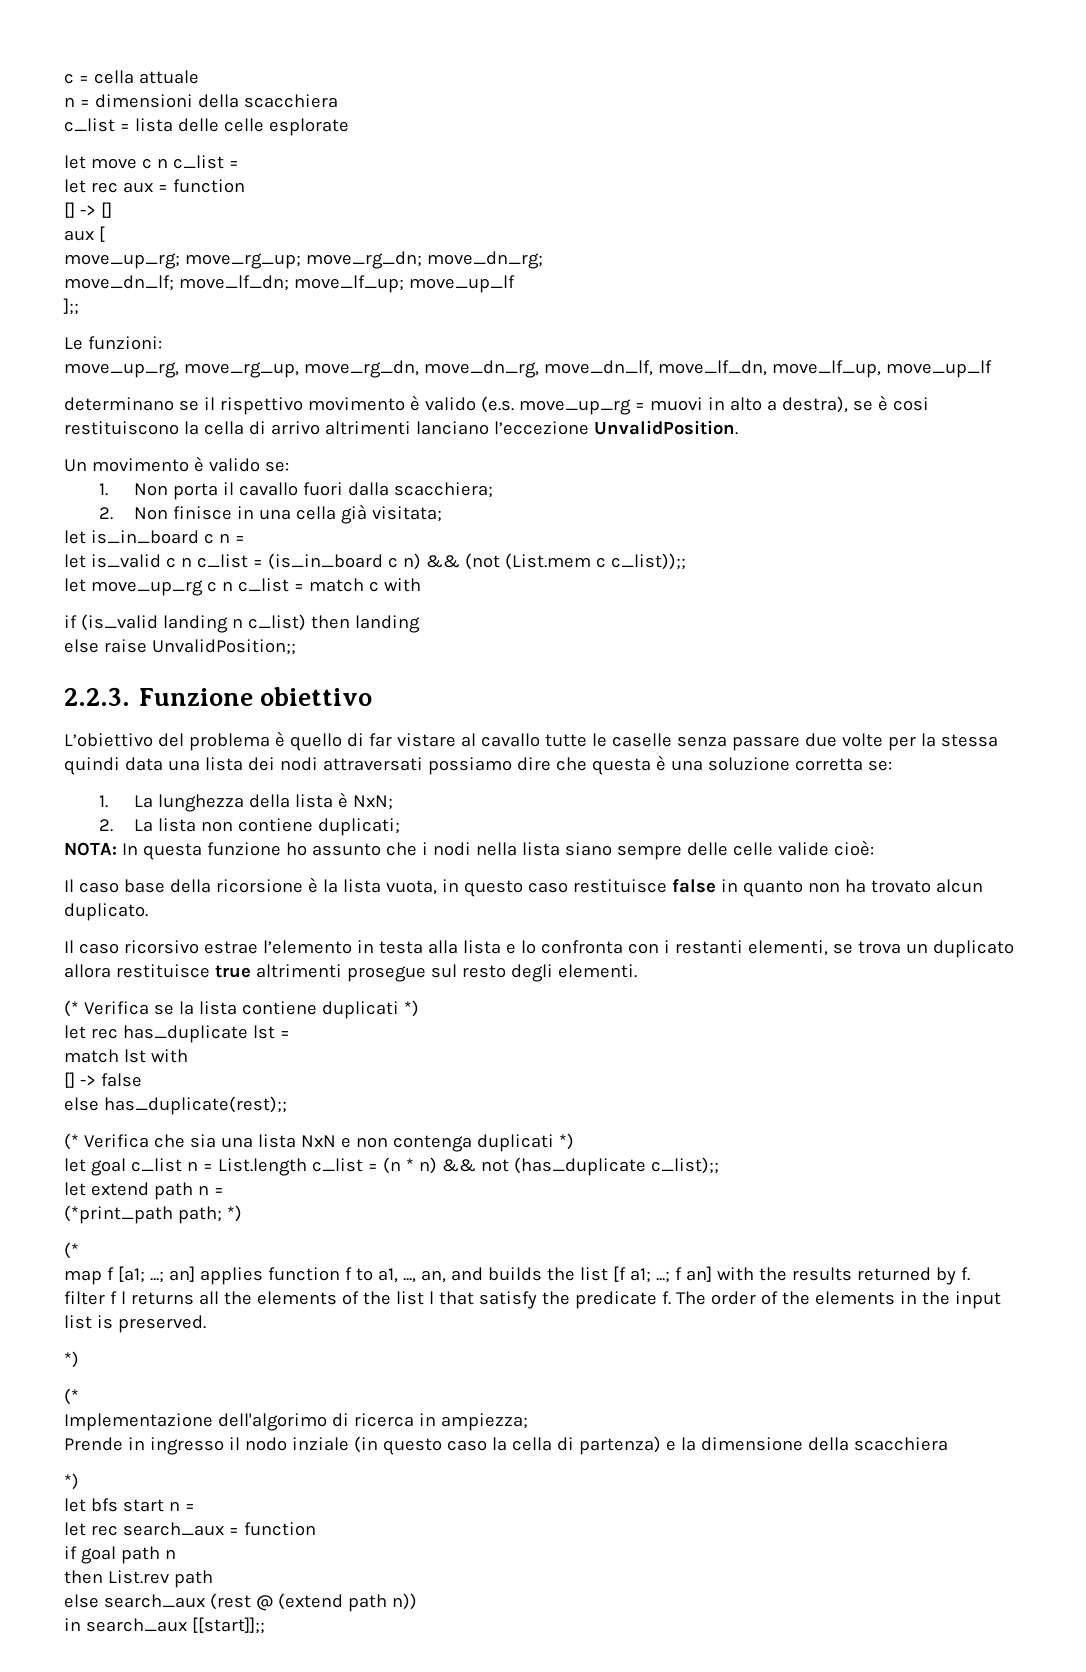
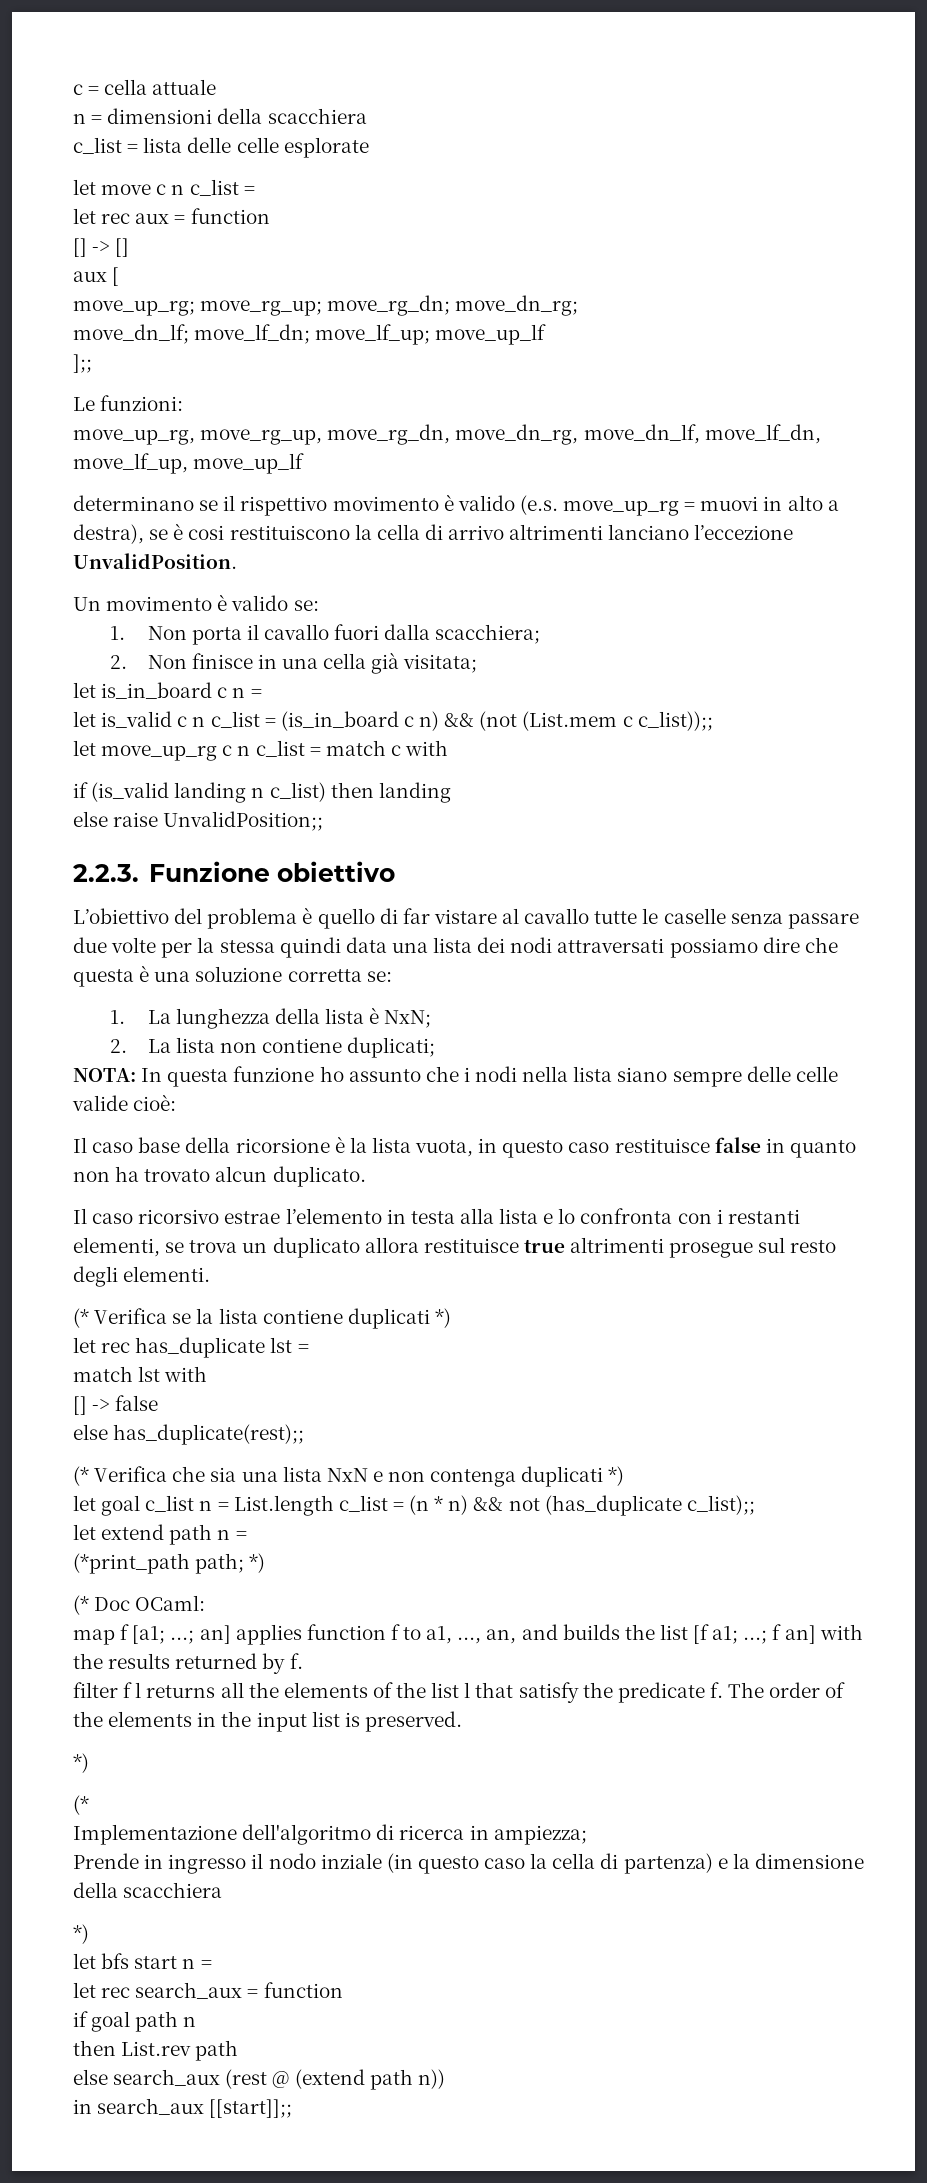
(79, 1250) none -> [94,1595,206,1611] Doc OCaml:
[217,1413,327,1431] dell'algorimo -> [242,1824,372,1845] dell'algoritmo

